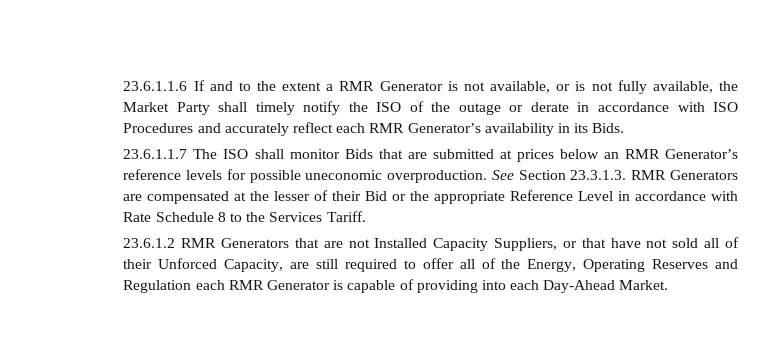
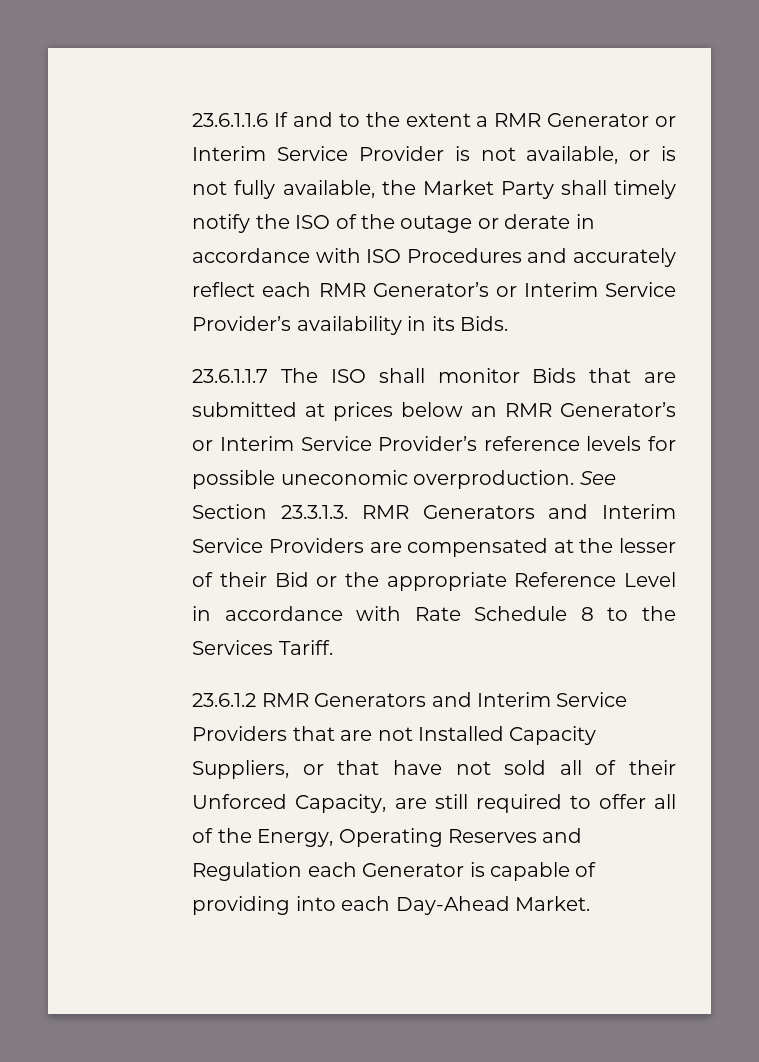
(443, 86) none -> [654,116,676,127] [192,146,444,161] or Interim Service Provider
(481, 128) none -> [495,282,676,297] [192,316,292,331] or Interim Service Provider’s
(738, 154) none -> [192,436,478,451] or Interim Service Provider’s
(738, 175) none -> [548,504,676,519] [192,538,364,553] and Interim Service Providers
(290, 243) none -> [431,692,628,707] [192,726,288,741] and Interim Service Providers
[228,280,264,290] RMR -> (357, 869) none

